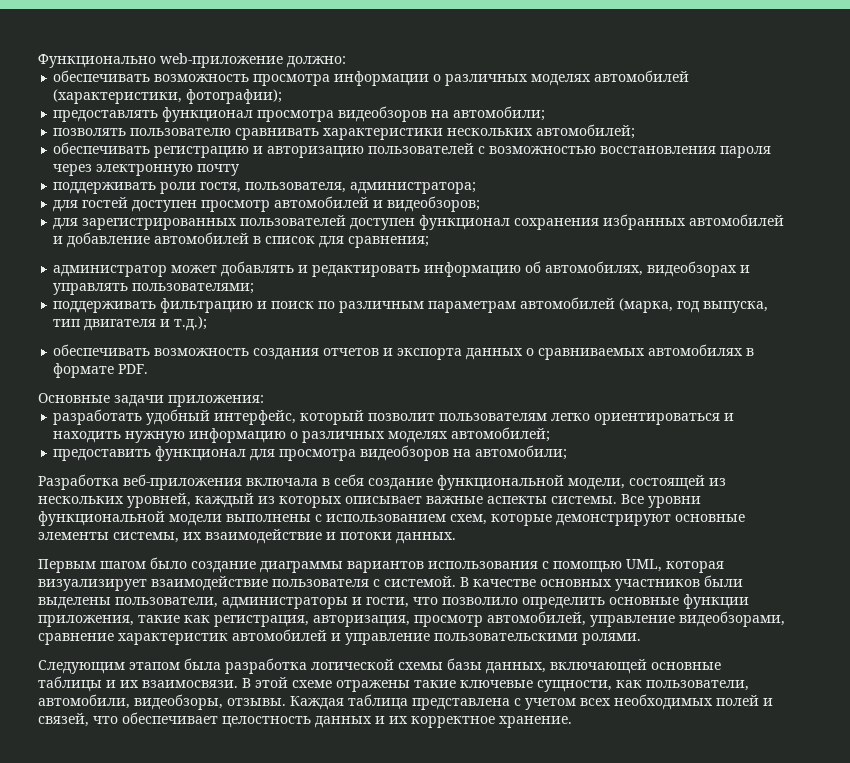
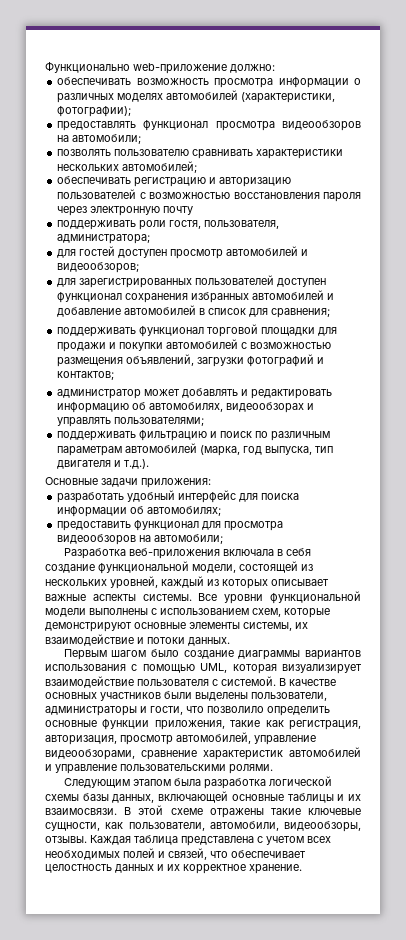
[338,106,428,122] видеобзоров -> [281,120,361,131] видеообзоров
[387,196,481,212] видеобзоров; -> [57,262,140,273] видеообзоров;
(430, 242) none -> [57,324,338,337] [57,339,332,352] [57,354,325,367] [57,371,115,380] // поддерживать функционал торговой площадки для продажи и покупки автомобилей с возможностью размещения объявлений, загрузки фотографий и контактов;
[647,261,738,277] видеобзорах -> [226,402,305,413] видеообзорах
[174,316,208,331] [53,344,755,360] [53,363,149,378] т.д.); // обеспечивать возможность создания отчетов и экспорта данных о сравниваемых автомобилях в формате PDF. -> [124,459,150,469] т.д.).
[214,410,735,425] [53,427,551,443] интерфейс, который позволит пользователям легко ориентироваться и находить нужную информацию о различных моделях автомобилей; -> [178,490,300,503] [57,506,222,517] интерфейс для поиска информации об автомобилях;
[360,445,450,461] видеобзоров -> [57,534,137,545] видеообзоров
[679,611,785,627] видеобзорами, -> [45,749,135,760] видеообзорами,
[134,694,223,710] видеобзоры, -> [284,821,361,832] видеообзоры,

